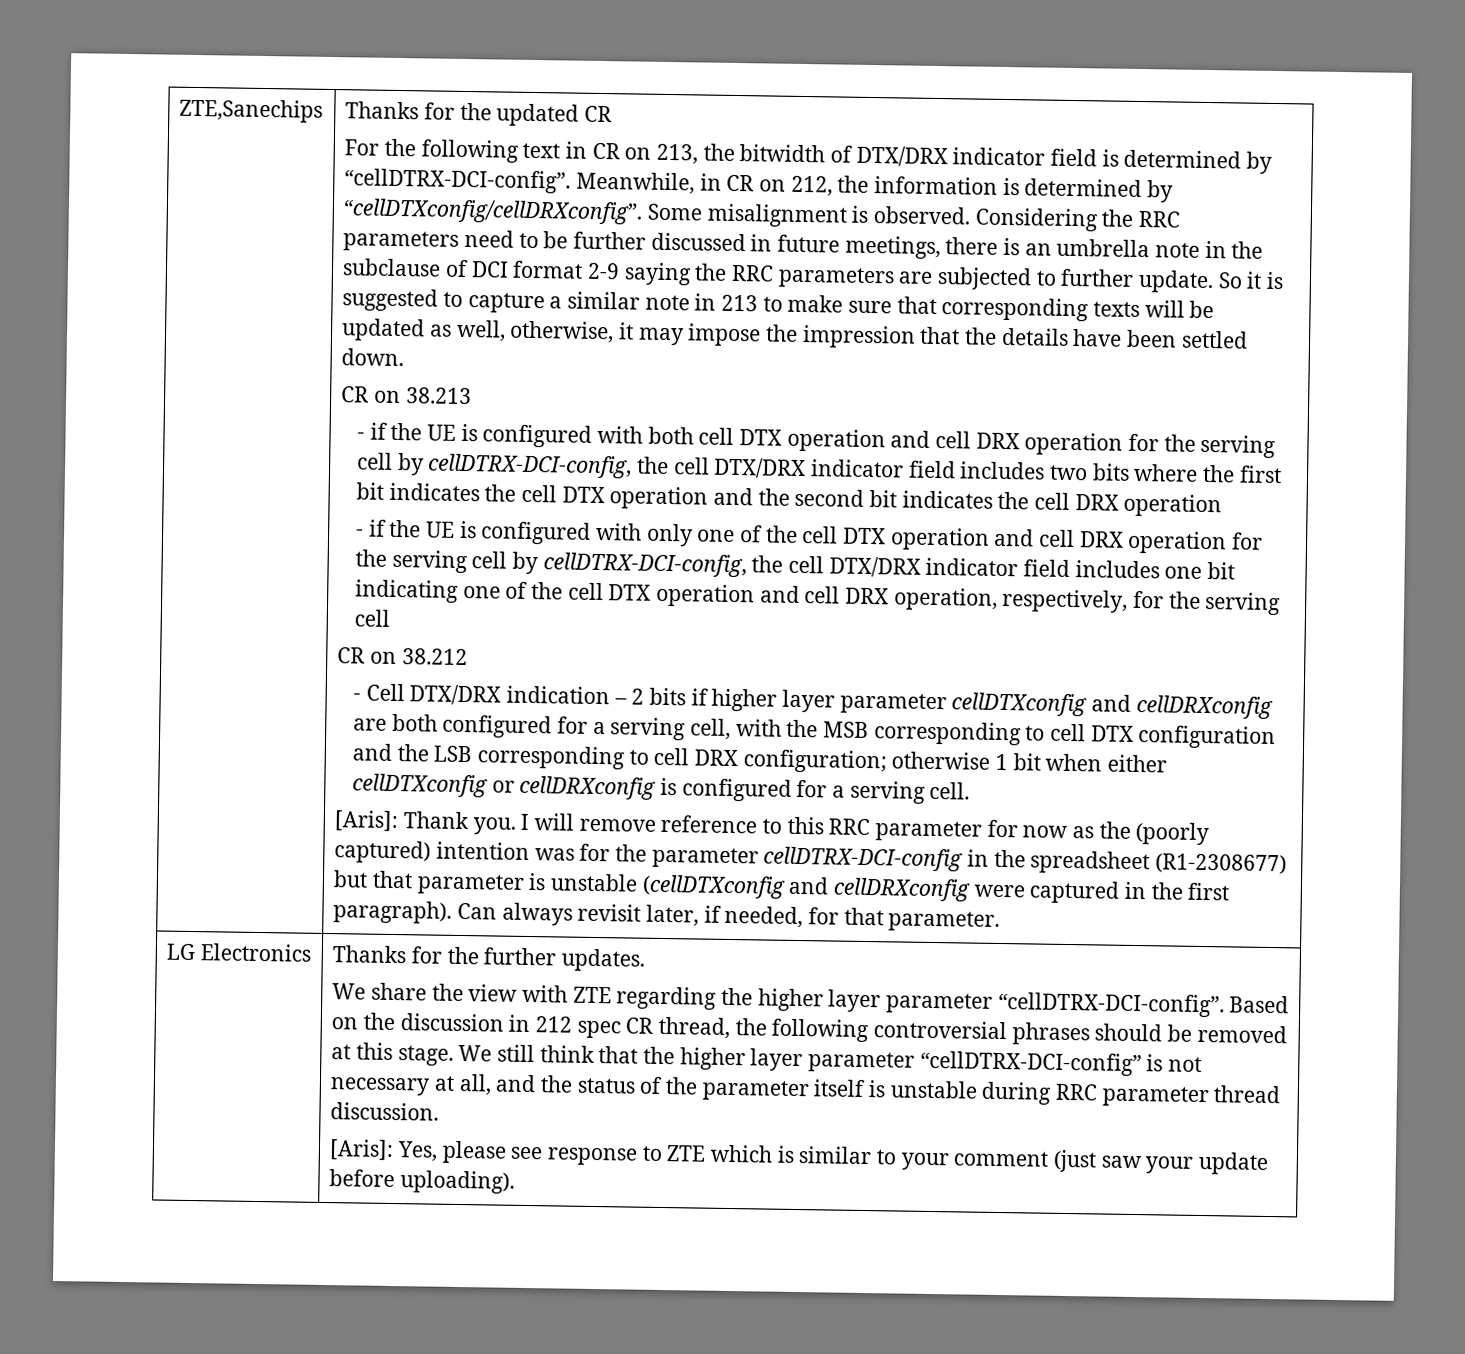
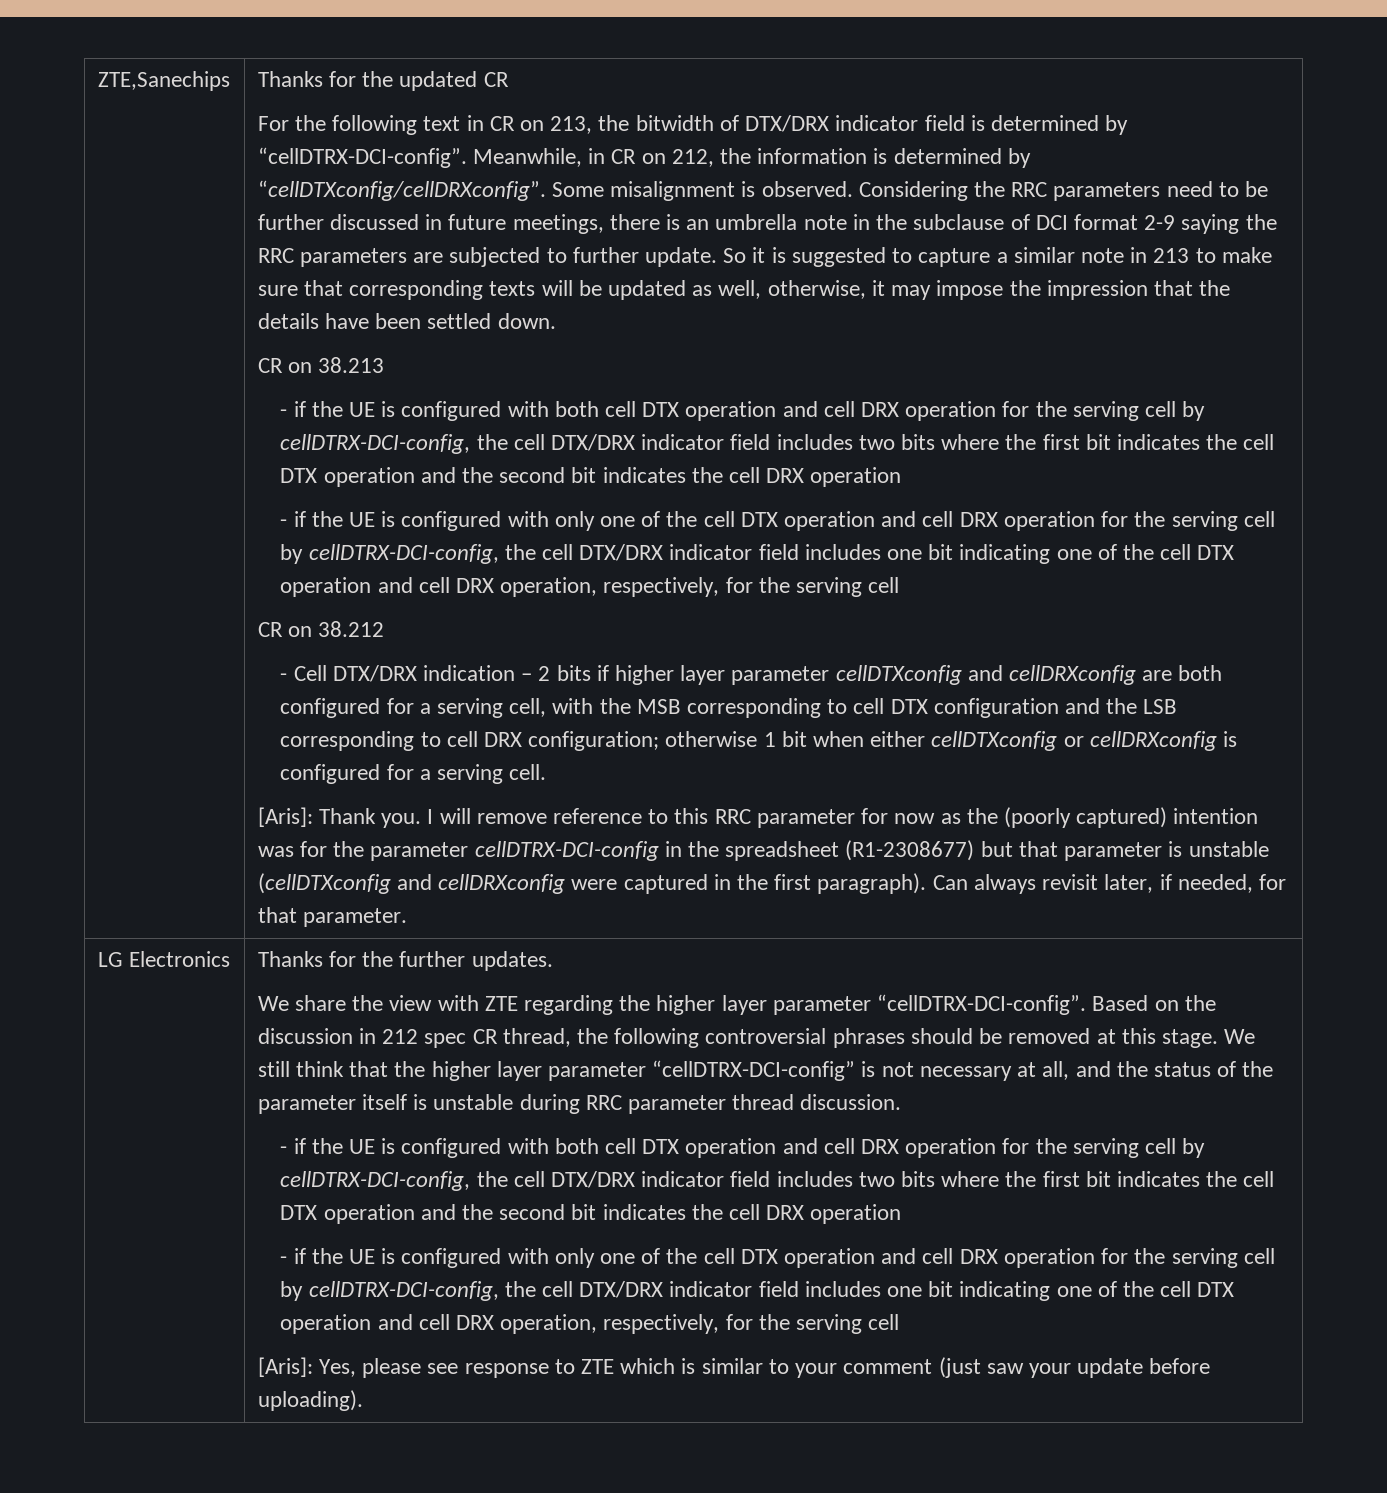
(440, 1111) none -> [280,1138,1206,1158] [280,1171,1275,1191] [280,1204,902,1224] [280,1248,1275,1268] [280,1281,1235,1301] [280,1314,900,1334] // - if the UE is configured with both cell DTX operation and cell DRX operation for the serving cell by cellDTRX-DCI-config, the cell DTX/DRX indicator field includes two bits where the first bit indicates the cell DTX operation and the second bit indicates the cell DRX operation // - if the UE is configured with only one of the cell DTX operation and cell DRX operation for the serving cell by cellDTRX-DCI-config, the cell DTX/DRX indicator field includes one bit indicating one of the cell DTX operation and cell DRX operation, respectively, for the serving cell

